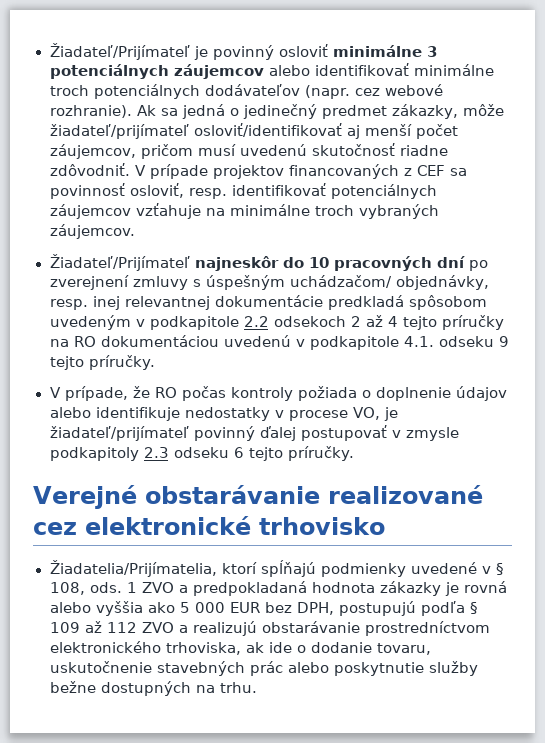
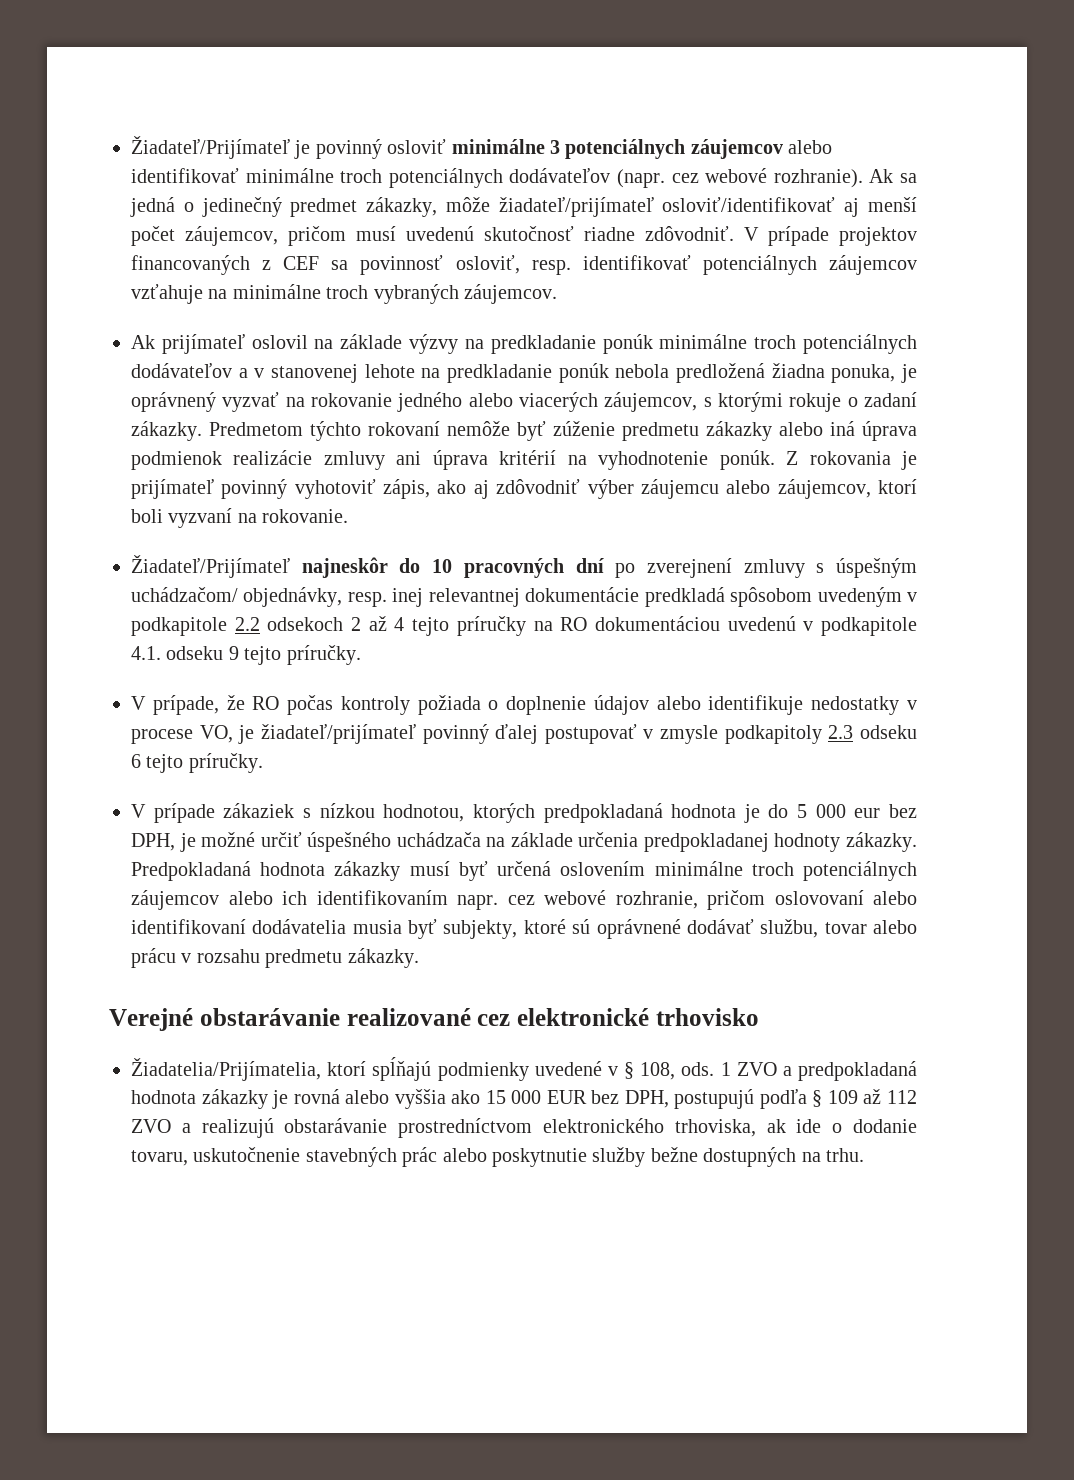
(136, 231) none -> [131,334,918,354] [131,363,917,383] [131,392,918,412] [131,421,917,441] [131,450,917,470] [131,479,918,499] [131,508,349,528] // Ak prijímateľ oslovil na základe výzvy na predkladanie ponúk minimálne troch potenciálnych dodávateľov a v stanovenej lehote na predkladanie ponúk nebola predložená žiadna ponuka, je oprávnený vyzvať na rokovanie jedného alebo viacerých záujemcov, s ktorými rokuje o zadaní zákazky. Predmetom týchto rokovaní nemôže byť zúženie predmetu zákazky alebo iná úprava podmienok realizácie zmluvy ani úprava kritérií na vyhodnotenie ponúk. Z rokovania je prijímateľ povinný vyhotoviť zápis, ako aj zdôvodniť výber záujemcu alebo záujemcov, ktorí boli vyzvaní na rokovanie.
(355, 453) none -> [131,803,917,823] [131,832,917,852] [131,861,917,881] [131,890,917,910] [131,919,918,939] [131,948,419,968] // V prípade zákaziek s nízkou hodnotou, ktorých predpokladaná hodnota je do 5 000 eur bez DPH, je možné určiť úspešného uchádzača na základe určenia predpokladanej hodnoty zákazky. Predpokladaná hodnota zákazky musí byť určená oslovením minimálne troch potenciálnych záujemcov alebo ich identifikovaním napr. cez webové rozhranie, pričom oslovovaní alebo identifikovaní dodávatelia musia byť subjekty, ktoré sú oprávnené dodávať službu, tovar alebo prácu v rozsahu predmetu zákazky.
[179,602,190,613] 5 -> [485,1090,506,1104] 15

